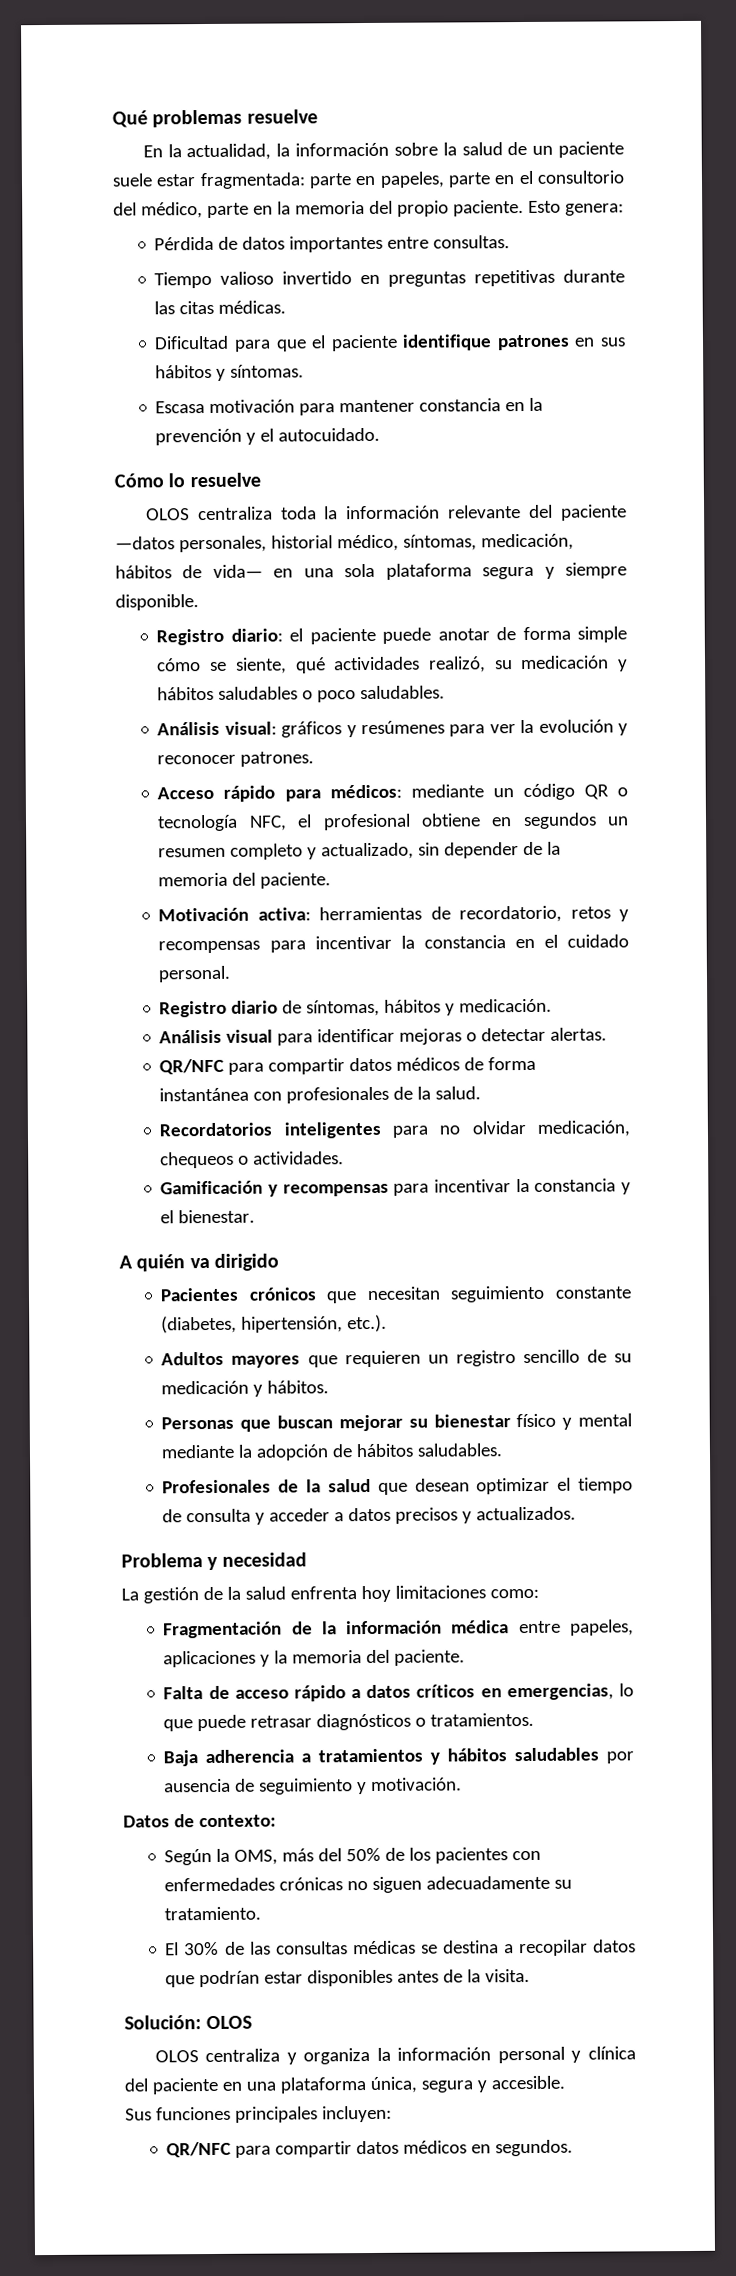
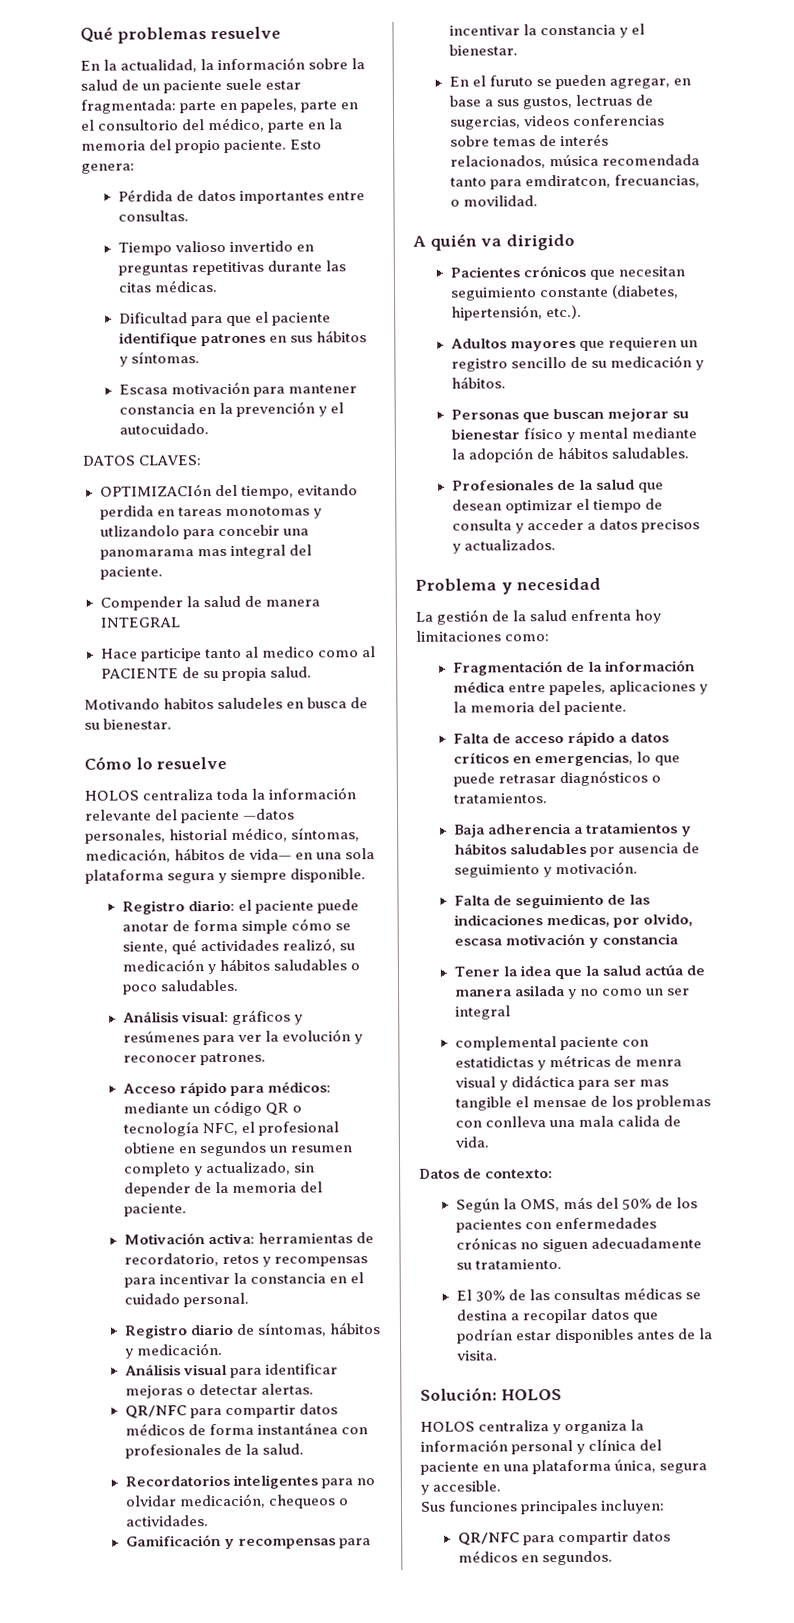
(381, 434) none -> [82,455,203,466] [99,484,358,499] [99,505,322,520] [99,524,309,540] [99,544,312,560] [99,566,163,580] [99,595,320,611] [99,617,180,628] [100,646,376,662] [100,666,312,682] [84,697,369,710] [84,718,173,730] // DATOS CLAVES: // OPTIMIZACIón del tiempo, evitando perdida en tareas monotomas y utlizandolo para concebir una panomarama mas integral del paciente. // Compender la salud de manera INTEGRAL // Hace participe tanto al medico como al PACIENTE de su propia salud. // Motivando habitos saludeles en busca de su bienestar.
[145,508,190,521] OLOS -> [84,790,139,801] HOLOS
(256, 1216) none -> [448,74,691,90] [448,94,653,110] [448,114,665,130] [449,133,609,147] [449,154,700,169] [449,174,700,190] [449,195,538,207] // En el furuto se pueden agregar, en base a sus gustos, lectruas de sugercias, videos conferencias sobre temas de interés relacionados, música recomendada tanto para emdiratcon, frecuancias, o movilidad.
(463, 1784) none -> [453,893,650,909] [453,913,693,928] [453,933,678,948] [453,964,705,980] [454,985,690,1000] [454,1005,511,1020] [454,1036,649,1051] [454,1054,682,1071] [454,1074,669,1091] [454,1095,711,1111] [454,1115,681,1128] [454,1136,489,1148] // Falta de seguimiento de las indicaciones medicas, por olvido, escasa motivación y constancia // Tener la idea que la salud actúa de manera asilada y no como un ser integral // complemental paciente con estatidictas y métricas de menra visual y didáctica para ser mas tangible el mensae de los problemas con conlleva una mala calida de vida.
[206,2015,253,2030] [154,2050,199,2063] OLOS // OLOS -> [500,1389,562,1401] [420,1421,475,1432] HOLOS // HOLOS

